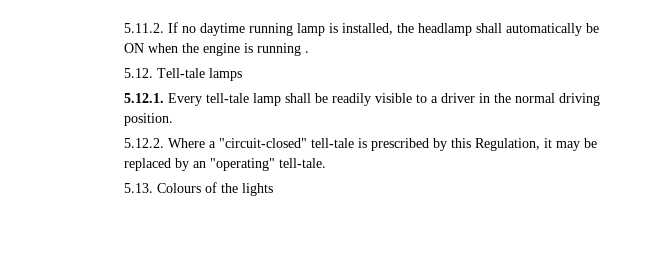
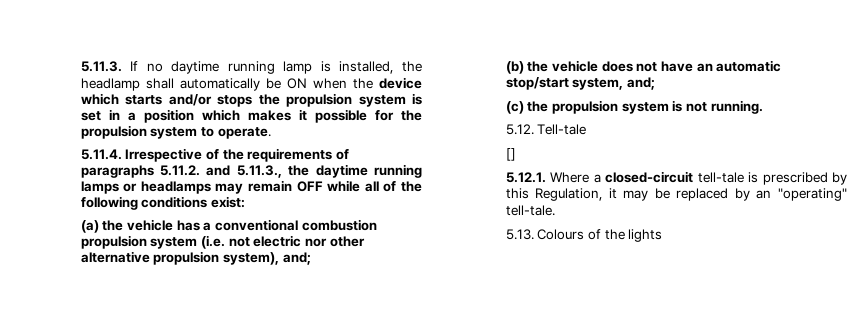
[124,23,165,33] 5.11.2. -> [80,61,122,72] 5.11.3.
[203,43,310,56] engine is running . -> [378,77,422,89] [80,93,423,107] [80,109,422,123] [80,125,271,139] [80,148,349,162] [80,164,422,178] [80,180,422,194] [80,196,245,210] [80,219,377,233] [80,235,365,249] [80,251,311,265] [505,60,782,74] [505,77,655,90] [505,100,763,114] device which starts and/or stops the propulsion system is set in a position which makes it possible for the propulsion system to operate. // 5.11.4. Irrespective of the requirements of paragraphs 5.11.2. and 5.11.3., the daytime running lamps or headlamps may remain OFF while all of the following conditions exist: // (a) the vehicle has a conventional combustion propulsion system (i.e. not electric nor other alternative propulsion system), and; // (b) the vehicle does not have an automatic stop/start system, and; // (c) the propulsion system is not running.
[209,68,243,81] lamps -> [505,148,516,161] // []
[168,93,601,106] [124,113,174,126] [124,138,165,148] Every tell-tale lamp shall be readily visible to a driver in the normal driving position. // 5.12.2. -> (546, 177) none
[219,138,308,148] "circuit-closed" -> [605,171,694,183] closed-circuit

